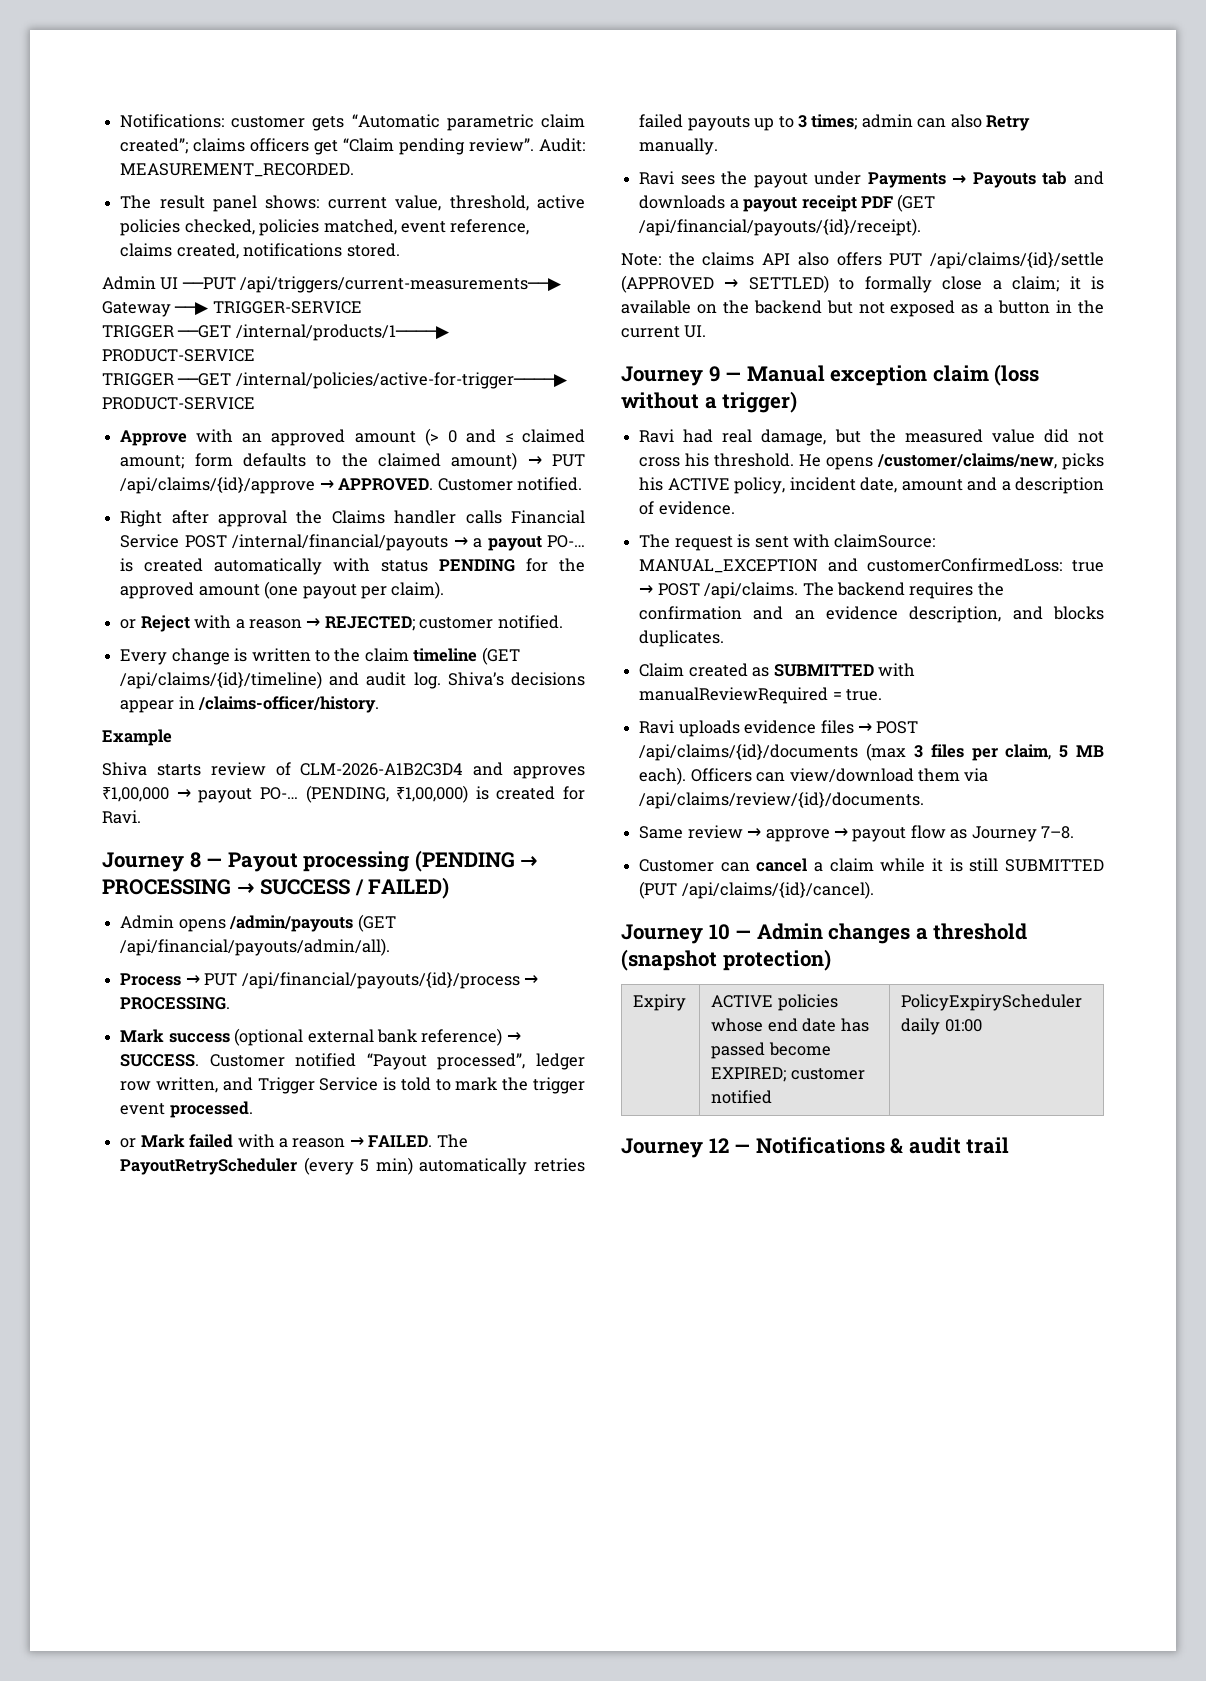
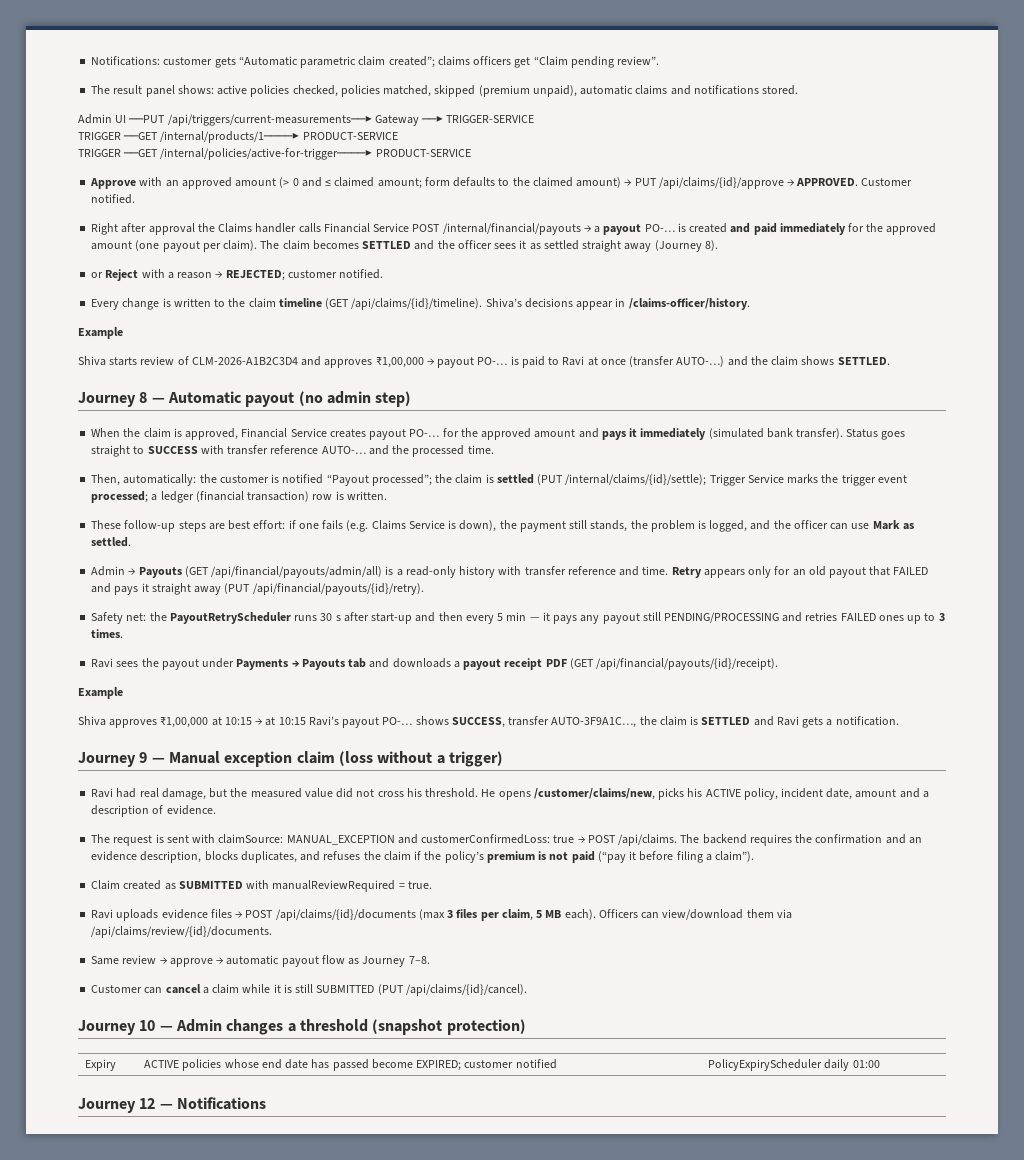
[539,138,585,152] [120,163,355,177] Audit: MEASUREMENT_RECORDED. -> (660, 60) none
[327,195,529,211] current value, threshold, -> (214, 89) none
[400,219,530,235] [120,243,239,259] event reference, claims created, -> [434,85,691,97] skipped (premium unpaid), automatic claims and
[214,558,516,575] automatically with status PENDING -> [730,223,846,235] and paid immediately
(445, 590) none -> [260,240,718,252] The claim becomes SETTLED and the officer sees it as settled straight away (Journey 8).
[120,671,441,689] /api/claims/{id}/timeline) and audit log. -> [351,298,483,310] /api/claims/{id}/timeline).
[305,785,585,803] [102,810,141,824] [102,850,539,872] [102,877,450,899] [120,914,396,932] [120,938,391,956] [120,972,538,989] [120,997,231,1010] [120,1028,521,1046] [120,1053,585,1070] [120,1077,586,1094] [120,1101,253,1118] [120,1134,468,1148] [120,1157,585,1175] [639,114,1031,131] [639,138,719,155] (PENDING, ₹1,00,000) is created for Ravi. // Journey 8 — Payout processing (PENDING → PROCESSING → SUCCESS / FAILED) // Admin opens /admin/payouts (GET /api/financial/payouts/admin/all). // Process → PUT /api/financial/payouts/{id}/process → PROCESSING. // Mark success (optional external bank reference) → SUCCESS. Customer notified “Payout processed”, ledger row written, and Trigger Service is told to mark the trigger event processed. // or Mark failed with a reason → FAILED. The PayoutRetryScheduler (every 5 min) automatically retries failed payouts up to 3 times; admin can also Retry manually. -> [510,356,890,368] [78,391,412,407] [91,428,906,440] [91,445,494,457] [91,474,907,486] [91,491,387,503] [91,520,914,532] [91,537,132,547] [91,566,929,578] [91,583,424,595] [91,612,945,624] [91,629,124,638] is paid to Ravi at once (transfer AUTO-…) and the claim shows SETTLED. // Journey 8 — Automatic payout (no admin step) // When the claim is approved, Financial Service creates payout PO-… for the approved amount and pays it immediately (simulated bank transfer). Status goes straight to SUCCESS with transfer reference AUTO-… and the processed time. // Then, automatically: the customer is notified “Payout processed”; the claim is settled (PUT /internal/claims/{id}/settle); Trigger Service marks the trigger event processed; a ledger (financial transaction) row is written. // These follow-up steps are best effort: if one fails (e.g. Claims Service is down), the payment still stands, the problem is logged, and the officer can use Mark as settled. // Admin → Payouts (GET /api/financial/payouts/admin/all) is a read-only history with transfer reference and time. Retry appears only for an old payout that FAILED and pays it straight away (PUT /api/financial/payouts/{id}/retry). // Safety net: the PayoutRetryScheduler runs 30 s after start-up and then every 5 min — it pays any payout still PENDING/PROCESSING and retries FAILED ones up to 3 times.
[621,252,1104,269] [621,275,1104,293] [621,300,1104,317] [621,325,707,338] Note: the claims API also offers PUT /api/claims/{id}/settle (APPROVED → SETTLED) to formally close a claim; it is available on the backend but not exposed as a button in the current UI. -> [78,687,123,699] [78,716,899,728] Example // Shiva approves ₹1,00,000 at 10:15 → at 10:15 Ravi’s payout PO-… shows SUCCESS, transfer AUTO-3F9A1C…, the claim is SETTLED and Ravi gets a notification.
[1012,606,1104,620] [639,630,725,647] and blocks duplicates. -> [204,851,755,863] blocks duplicates, and refuses the claim if the policy’s premium is not paid (“pay it before filing a claim”).
(848, 833) none -> [226,955,280,965] automatic
[890,1137,1010,1154] & audit trail -> (266, 1103) none

